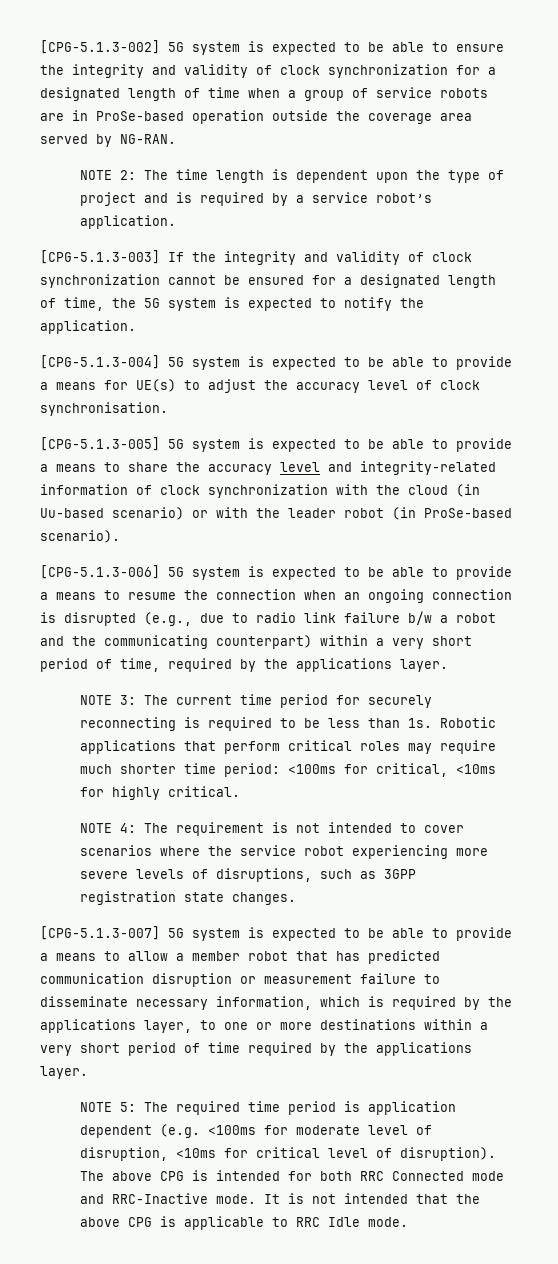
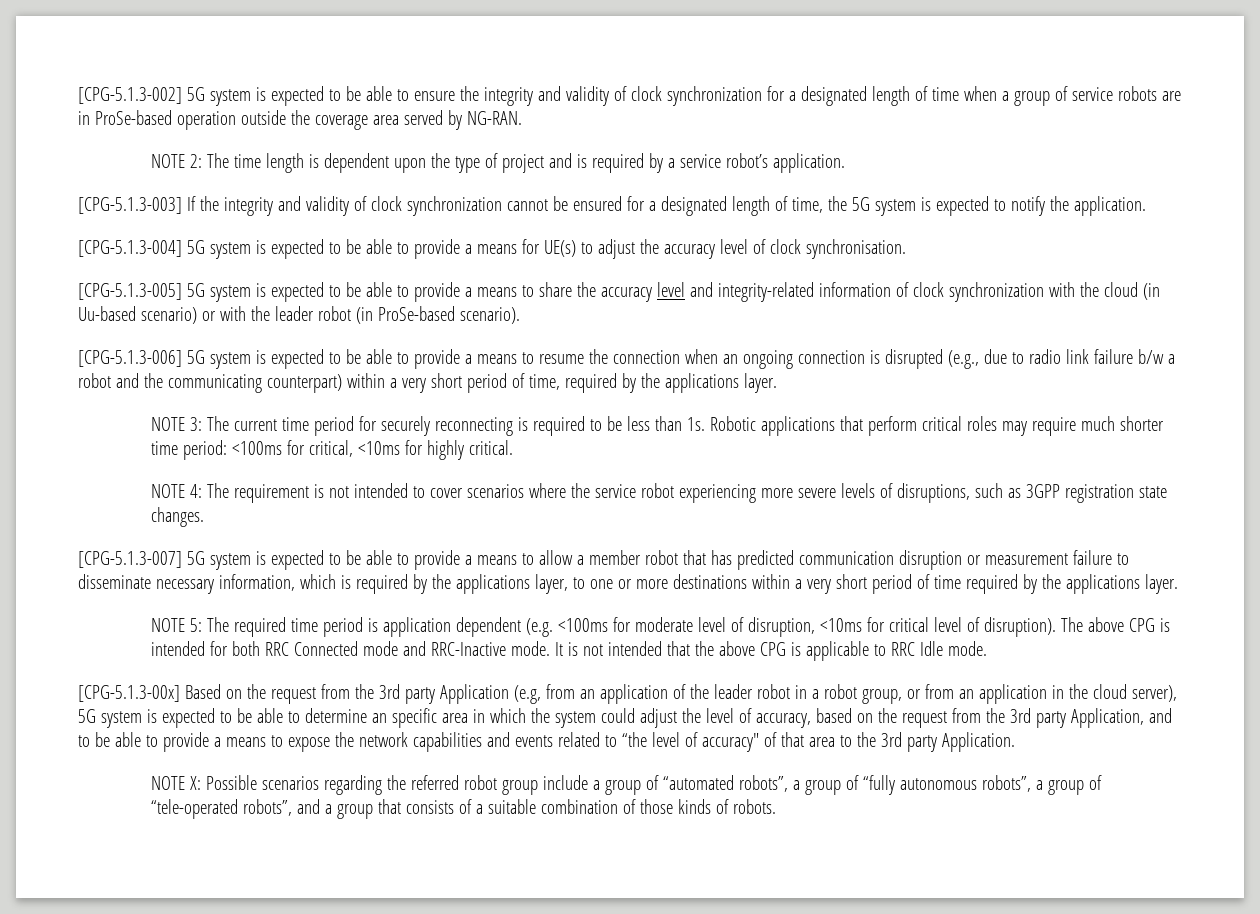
(408, 1222) none -> [78,684,1177,704] [78,708,1172,728] [78,732,1015,752] [151,775,1103,795] [151,799,777,819] // [CPG-5.1.3-00x] Based on the request from the 3rd party Application (e.g, from an application of the leader robot in a robot group, or from an application in the cloud server), 5G system is expected to be able to determine an specific area in which the system could adjust the level of accuracy, based on the request from the 3rd party Application, and to be able to provide a means to expose the network capabilities and events related to “the level of accuracy" of that area to the 3rd party Application. // NOTE X: Possible scenarios regarding the referred robot group include a group of “automated robots”, a group of “fully autonomous robots”, a group of “tele-operated robots”, and a group that consists of a suitable combination of those kinds of robots.

